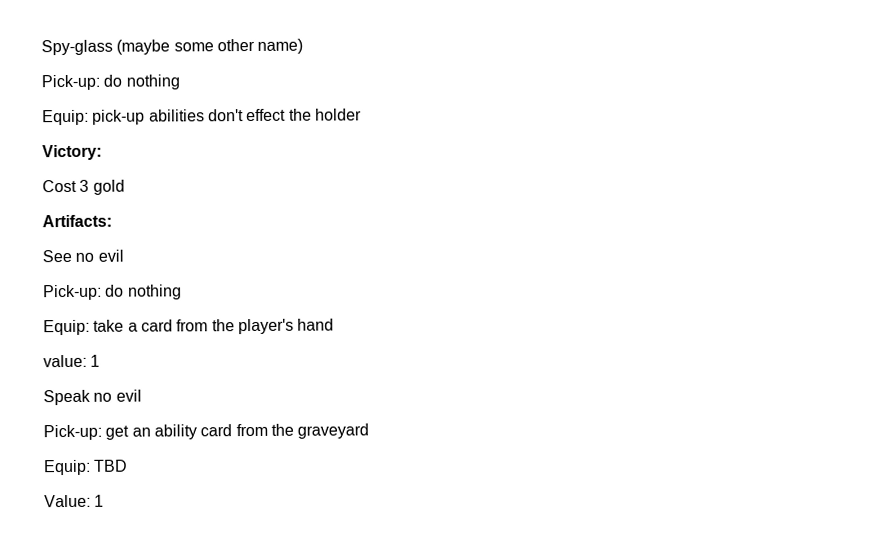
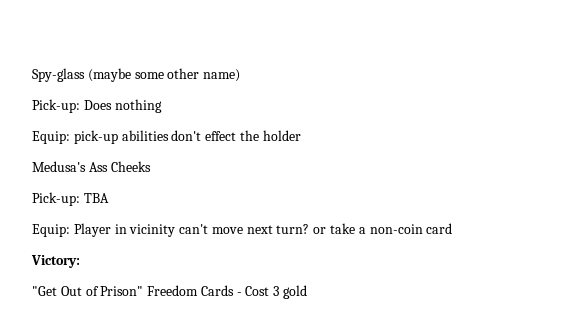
[103,74,123,87] do -> [83,100,112,110] Does
[42,144,102,161] [42,179,125,195] [42,214,112,228] [42,249,124,263] [43,284,182,301] [43,318,335,336] [43,354,101,368] [43,389,142,406] [43,423,370,441] [43,459,129,476] [44,494,105,508] Victory: // Cost 3 gold // Artifacts: // See no evil // Pick-up: do nothing // Equip: take a card from the player's hand // value: 1 // Speak no evil // Pick-up: get an ability card from the graveyard // Equip: TBD // Value: 1 -> [32,161,151,172] [32,192,109,206] [32,223,453,237] [31,255,80,268] [32,285,308,299] Medusa's Ass Cheeks // Pick-up: TBA // Equip: Player in vicinity can't move next turn? or take a non-coin card // Victory: // "Get Out of Prison" Freedom Cards - Cost 3 gold

